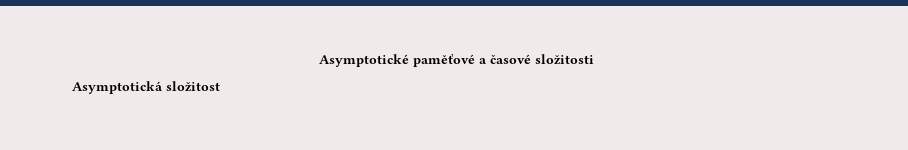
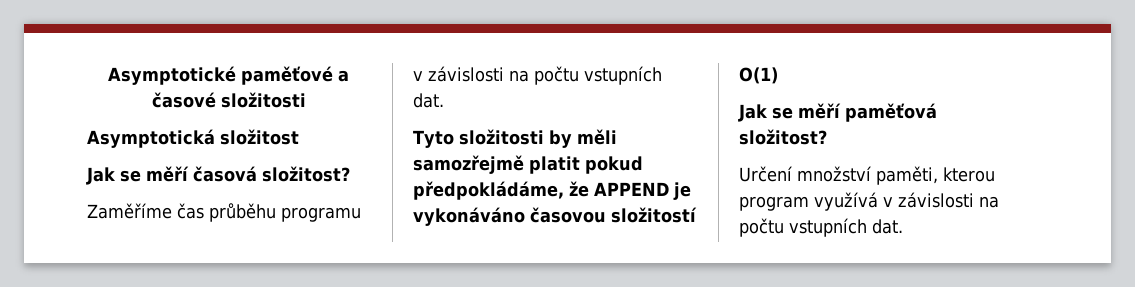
(220, 86) none -> [86,166,350,185] [87,203,361,222] [413,66,662,85] [413,93,444,108] [413,129,617,148] [413,155,643,174] [413,181,691,200] [413,207,697,226] [739,67,778,84] [738,103,937,122] [739,129,827,145] [739,166,995,185] [739,192,999,211] [739,218,903,237] // Jak se měří časová složitost? // Zaměříme čas průběhu programu v závislosti na počtu vstupních dat. // Tyto složitosti by měli samozřejmě platit pokud předpokládáme, že APPEND je vykonáváno časovou složitostí O(1) // Jak se měří paměťová složitost? // Určení množství paměti, kterou program využívá v závislosti na počtu vstupních dat.

